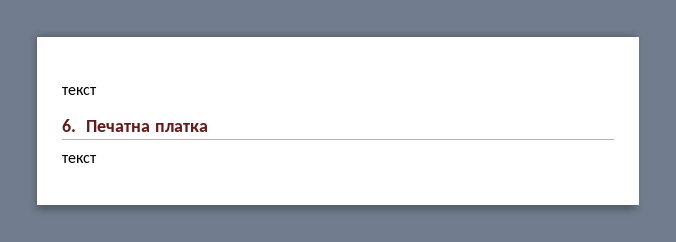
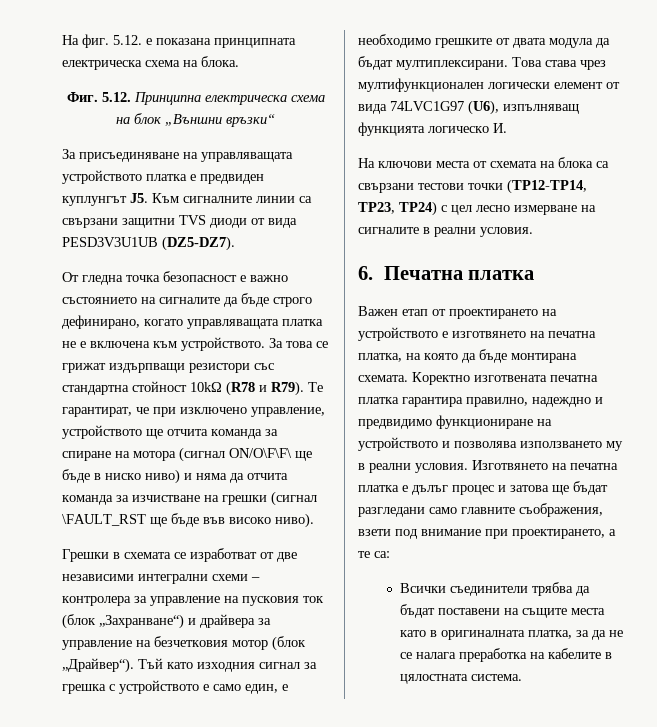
[62,87,97,95] [62,119,208,132] [62,155,97,163] текст // 6. Печатна платка // текст -> [62,34,296,48] [62,56,239,70] [66,92,325,105] [116,113,275,127] [62,149,293,162] [62,170,264,184] [62,193,312,206] [62,215,297,228] [62,236,235,251] [62,271,288,285] [62,293,312,307] [62,315,323,329] [62,337,328,351] [62,363,274,373] [62,381,323,396] [62,407,325,417] [62,425,278,439] [62,447,312,462] [62,469,288,484] [62,491,317,506] [62,513,314,528] [62,548,297,562] [62,574,260,584] [62,596,324,606] [62,614,271,629] [62,636,306,651] [62,658,317,673] [62,680,288,694] [358,34,610,48] [358,56,606,70] [358,78,620,92] [358,100,579,115] [358,122,507,136] [358,157,609,168] [358,179,587,194] [358,201,596,216] [358,227,533,237] [358,266,535,280] [358,306,557,319] [358,327,596,341] [358,349,577,363] [358,372,598,385] [358,397,603,407] [358,415,552,429] [358,437,623,451] [358,460,618,473] [358,481,608,495] [358,503,603,517] [358,529,616,539] [358,551,390,558] [399,582,590,596] [399,604,605,618] [399,630,623,640] [399,648,612,662] [399,674,522,684] На фиг. 5.12. е показана принципната електрическа схема на блока. // Фиг. 5.12. Принципна електрическа схема на блок „Външни връзки“ // За присъединяване на управляващата устройството платка е предвиден куплунгът J5. Към сигналните линии са свързани защитни TVS диоди от вида PESD3V3U1UB (DZ5-DZ7). // От гледна точка безопасност е важно състоянието на сигналите да бъде строго дефинирано, когато управляващата платка не е включена към устройството. За това се грижат издърпващи резистори със стандартна стойност 10kΩ (R78 и R79). Те гарантират, че при изключено управление, устройството ще отчита команда за спиране на мотора (сигнал ON/O\F\F\ ще бъде в ниско ниво) и няма да отчита команда за изчистване на грешки (сигнал \FAULT_RST ще бъде във високо ниво). // Грешки в схемата се изработват от две независими интегрални схеми – контролера за управление на пусковия ток (блок „Захранване“) и драйвера за управление на безчетковия мотор (блок „Драйвер“). Тъй като изходния сигнал за грешка с устройството е само един, е необходимо грешките от двата модула да бъдат мултиплексирани. Това става чрез мултифункционален логически елемент от вида 74LVC1G97 (U6), изпълняващ функцията логическо И. // На ключови места от схемата на блока са свързани тестови точки (TP12-TP14, TP23, TP24) с цел лесно измерване на сигналите в реални условия. // 6. Печатна платка // Важен етап от проектирането на устройството е изготвянето на печатна платка, на която да бъде монтирана схемата. Коректно изготвената печатна платка гарантира правилно, надеждно и предвидимо функциониране на устройството и позволява използването му в реални условия. Изготвянето на печатна платка е дълъг процес и затова ще бъдат разгледани само главните съображения, взети под внимание при проектирането, а те са: // Всички съединители трябва да бъдат поставени на същите места като в оригиналната платка, за да не се налага преработка на кабелите в цялостната система.

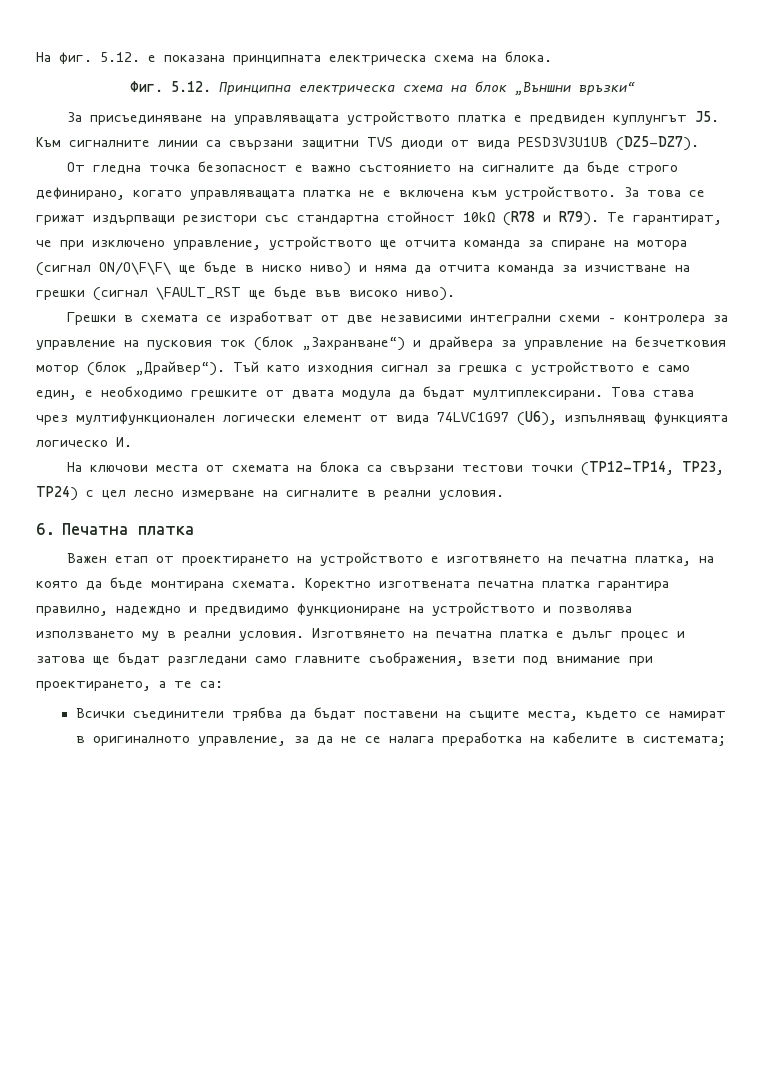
[570,608,605,615] [399,630,572,640] места като в оригиналната платка, -> [527,711,726,721] [75,736,286,746] места, където се намират в оригиналното управление,
[399,674,522,684] цялостната система. -> [642,736,726,746] системата;

